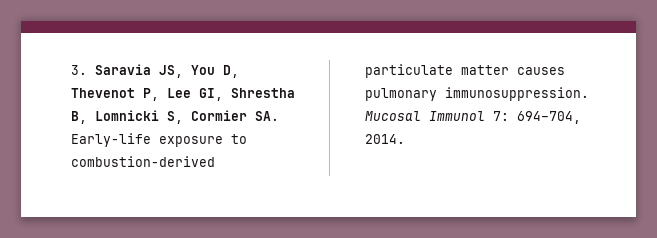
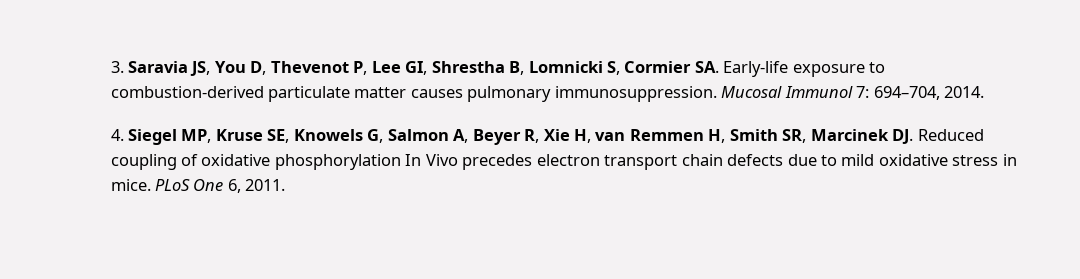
(406, 139) none -> [110,129,984,145] [110,154,1017,170] [110,179,286,193] // 4. Siegel MP, Kruse SE, Knowels G, Salmon A, Beyer R, Xie H, van Remmen H, Smith SR, Marcinek DJ. Reduced coupling of oxidative phosphorylation In Vivo precedes electron transport chain defects due to mild oxidative stress in mice. PLoS One 6, 2011.

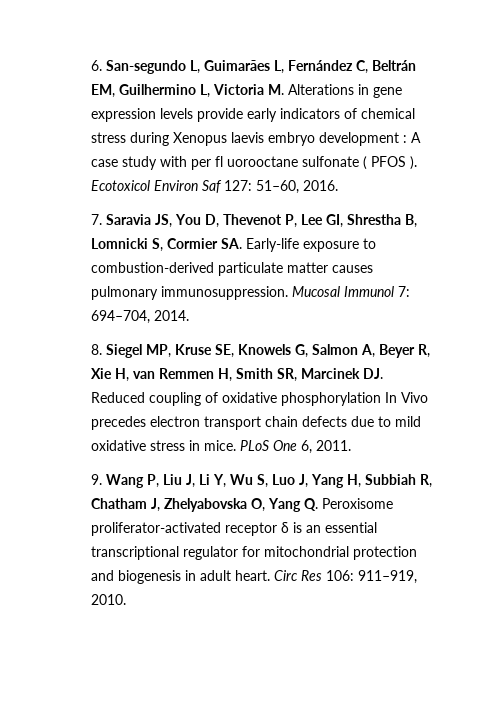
[110,61,124,73] 3. -> [91,60,417,74] [91,84,403,98] [91,108,416,122] [91,132,422,146] [91,156,418,170] [91,180,339,194] [91,214,103,225] 6. San-segundo L, Guimarães L, Fernández C, Beltrán EM, Guilhermino L, Victoria M. Alterations in gene expression levels provide early indicators of chemical stress during Xenopus laevis embryo development : A case study with per fl uorooctane sulfonate ( PFOS ). Ecotoxicol Environ Saf 127: 51–60, 2016. // 7.
[110,129,124,141] 4. -> [91,344,103,355] 8.
(286, 185) none -> [91,474,433,488] [91,498,394,512] [91,522,378,536] [91,546,418,560] [91,570,418,584] [91,594,127,605] // 9. Wang P, Liu J, Li Y, Wu S, Luo J, Yang H, Subbiah R, Chatham J, Zhelyabovska O, Yang Q. Peroxisome proliferator-activated receptor δ is an essential transcriptional regulator for mitochondrial protection and biogenesis in adult heart. Circ Res 106: 911–919, 2010.

